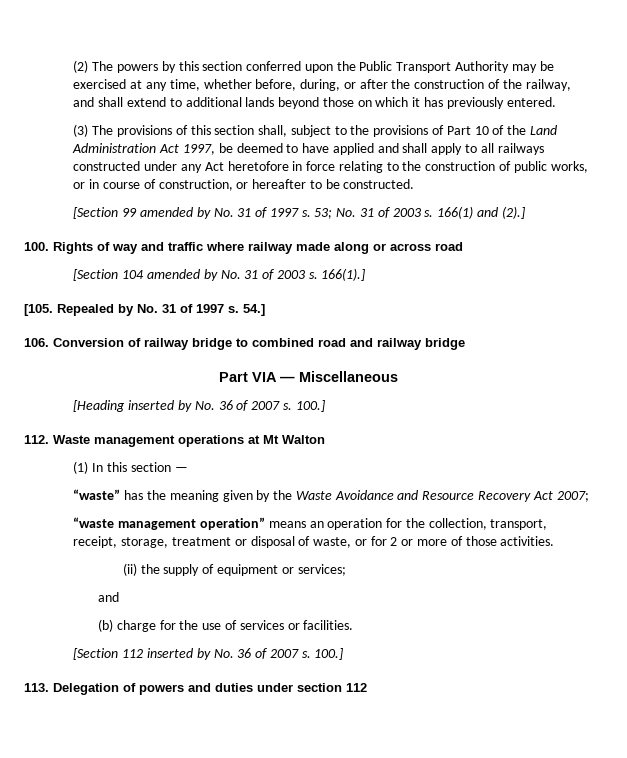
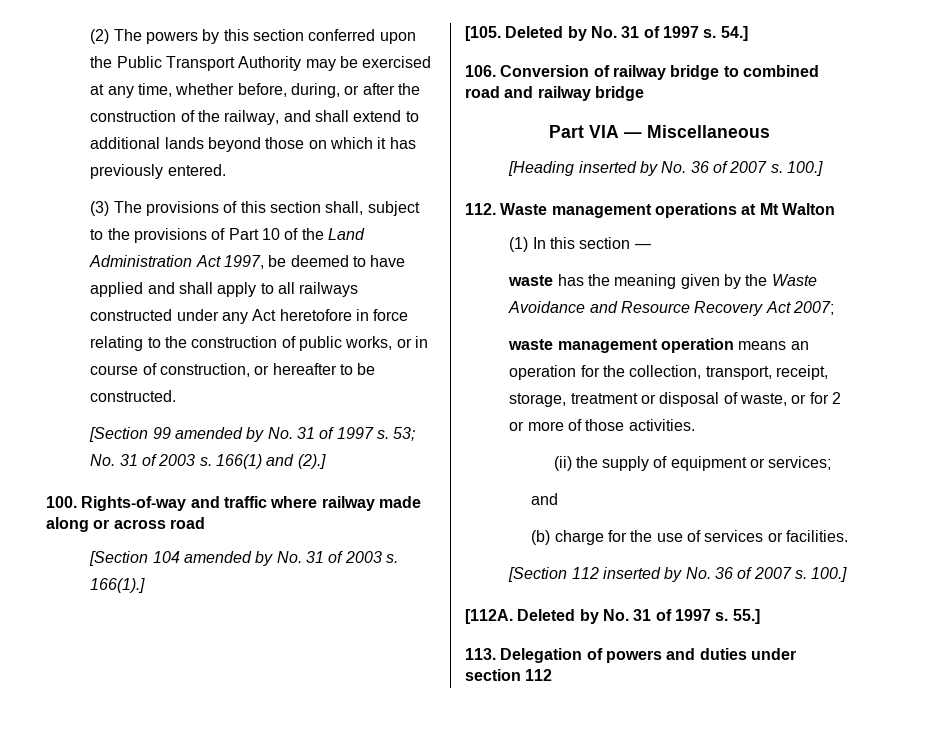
[53,242,138,254] Rights of way -> [81,496,187,511] Rights-of-way
[57,304,114,316] Repealed -> [505,26,564,38] Deleted
[73,489,121,500] “waste” -> [508,275,554,286] waste
[73,517,265,530] “waste management operation” -> [508,338,734,353] waste management operation
(344, 654) none -> [465,609,760,624] // [112A. Deleted by No. 31 of 1997 s. 55.]

